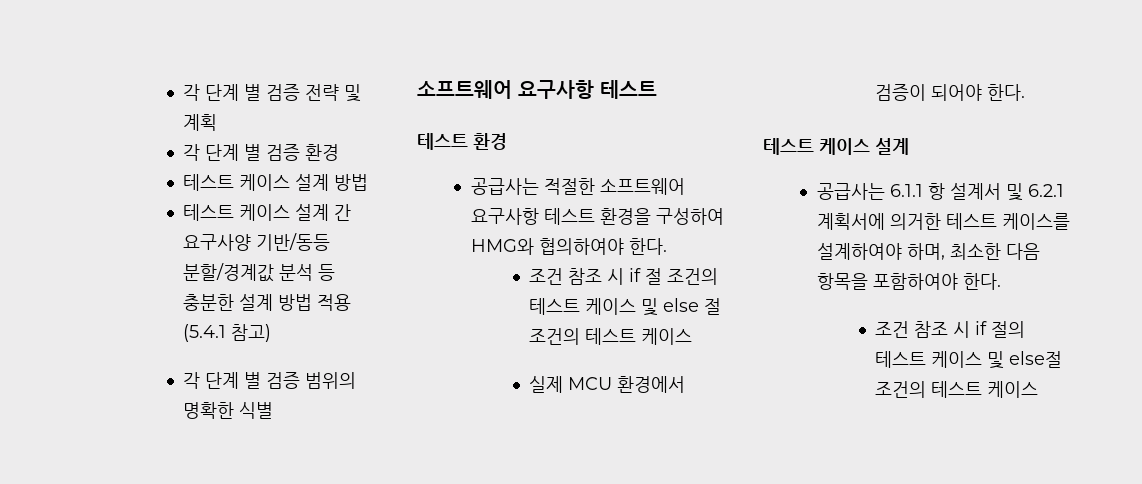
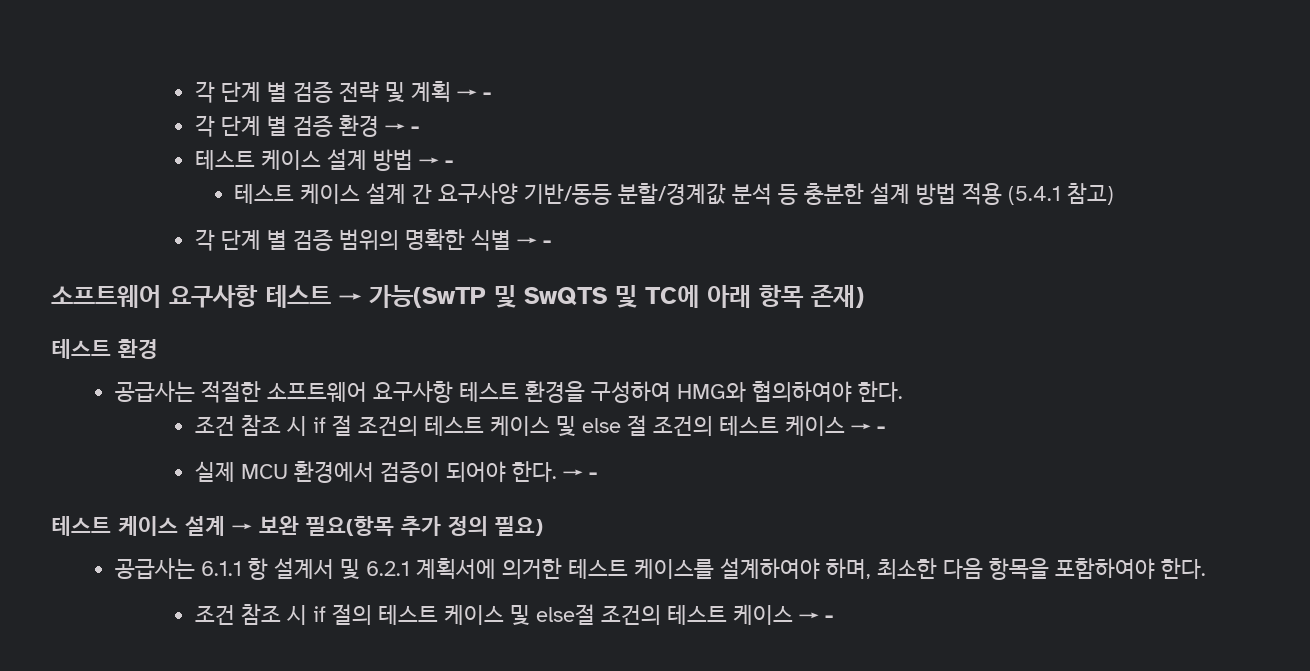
(218, 122) none -> [456,89,491,99] → -
(340, 152) none -> [384,123,419,133] → -
(369, 182) none -> [418,157,453,167] → -
[417,80,657,99] // 소프트웨어 요구사항 테스트 -> [516,237,551,247] [51,284,864,308] → - // 소프트웨어 요구사항 테스트 → 가능(SwTP 및 SwQTS 및 TC에 아래 항목 존재)
(693, 336) none -> [850,423,885,433] → -
[763,138,909,155] // 테스트 케이스 설계 -> [562,469,597,479] [51,516,543,536] → - // 테스트 케이스 설계 → 보완 필요(항목 추가 정의 필요)
(1039, 389) none -> [798,612,833,622] → -

